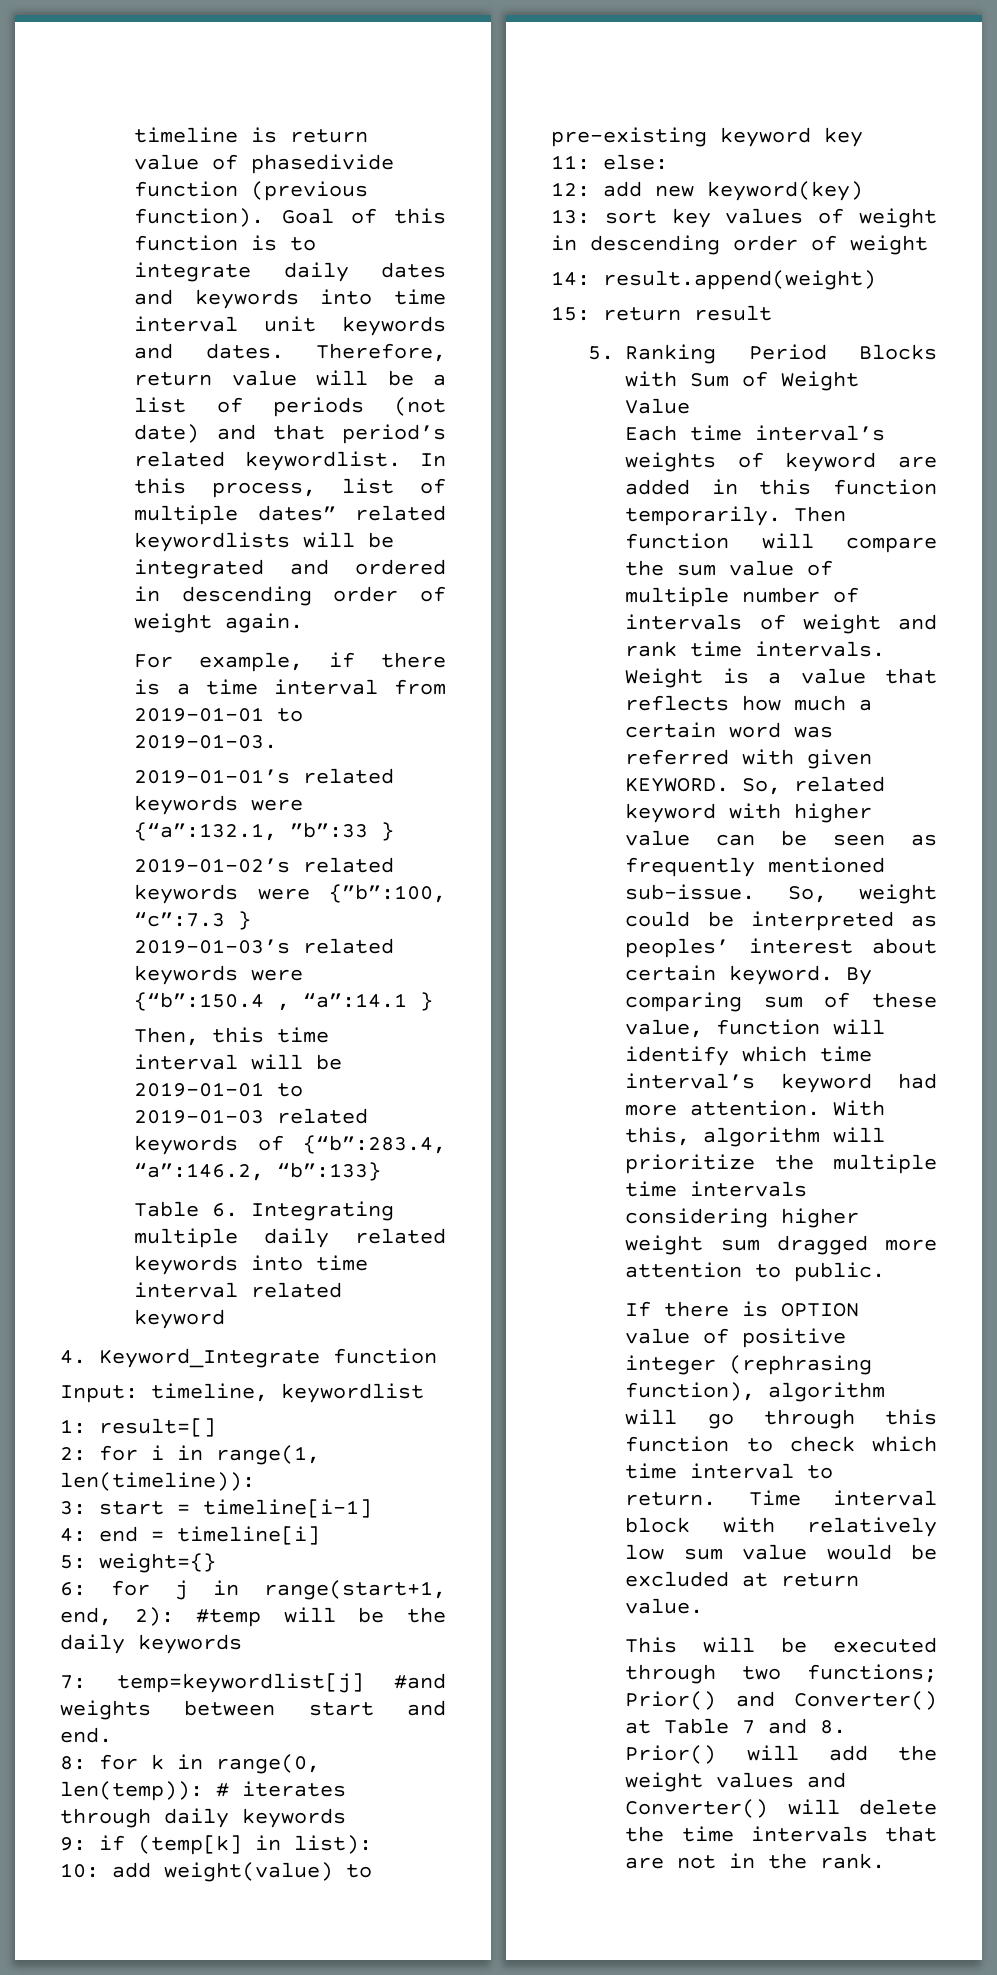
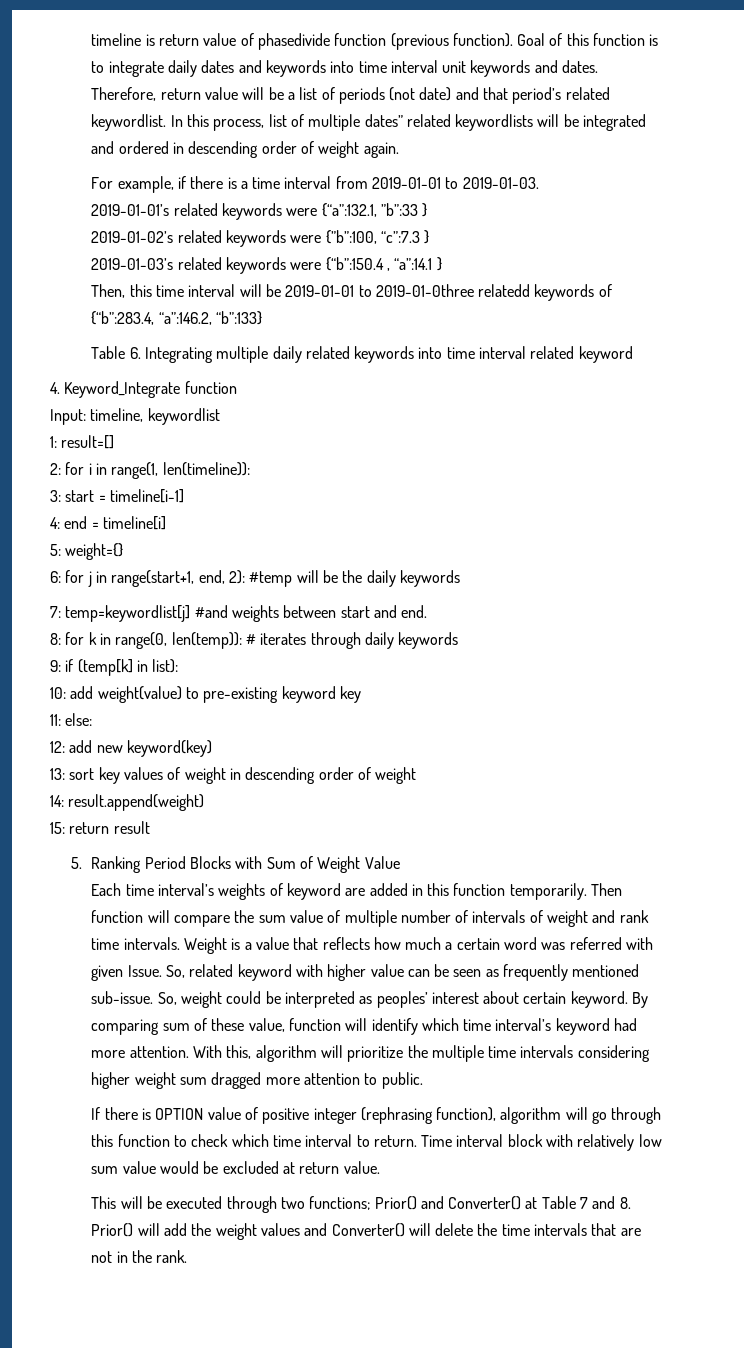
[134,1108,369,1124] 2019-01-03 related -> [375,284,531,297] 2019-01-0three relatedd
[625,777,730,792] KEYWORD. -> [127,965,162,977] Issue.

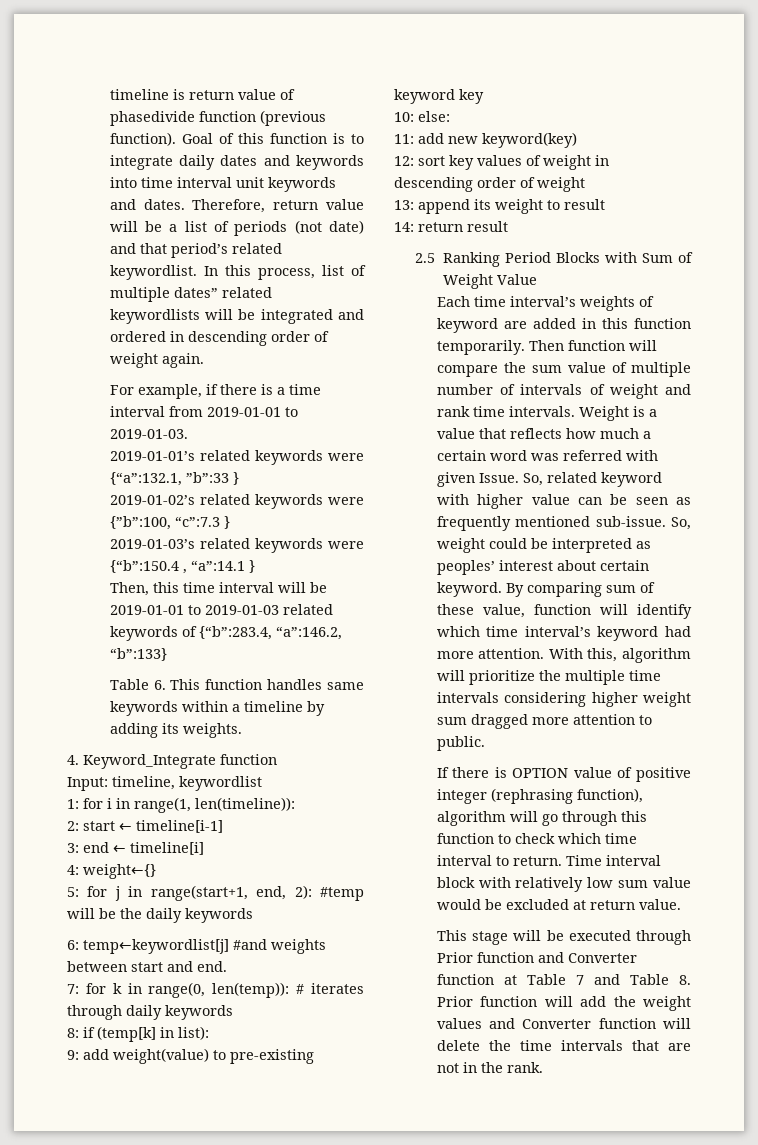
[375,284,531,297] 2019-01-0three relatedd -> [204,604,333,615] 2019-01-03 related
[144,346,633,363] Integrating multiple daily related keywords into time interval related keyword -> [170,679,364,690] [109,701,325,716] [109,723,242,738] This function handles same keywords within a timeline by adding its weights.
[61,435,115,449] [50,463,61,475] result=[] // 2: -> (79, 804) none
[50,489,184,503] [50,516,99,529] 3: start = timeline[i-1] // 4: end = -> [67,820,223,833] [67,842,126,853] 2: start ← timeline[i-1] // 3: end ←
(166, 523) none -> [67,864,156,879] // 4: weight←{}
[65,543,124,560] [50,571,61,583] weight={} // 6: -> (79, 892) none
[50,605,191,622] 7: temp=keywordlist[j] -> [67,939,229,954] 6: temp←keywordlist[j]
[50,633,61,645] 8: -> [67,984,79,994] 7:
[50,660,61,672] 9: -> [67,1028,79,1038] 8:
[50,687,66,699] 10: -> [67,1050,79,1060] 9:
[50,714,61,726] 11: -> [394,112,414,122] 10:
[50,741,65,753] 12: -> [394,134,414,144] 11:
[50,768,65,780] 13: -> [394,156,414,166] 12:
(417, 775) none -> [394,199,605,214] // 13: append its weight to result
[68,794,205,811] [50,822,65,834] result.append(weight) // 15: -> (414, 227) none
[70,857,82,869] 5. -> [415,253,436,263] 2.5
(117, 1202) none -> [472,931,509,945] stage
[280,1196,631,1210] [91,1223,134,1237] two functions; Prior() and Converter() at Table 7 and 8. Prior() -> [436,952,637,963] [436,974,691,985] [436,996,538,1007] Prior function and Converter function at Table 7 and Table 8. Prior function
[331,1223,405,1237] Converter() -> [522,1018,656,1029] Converter function

